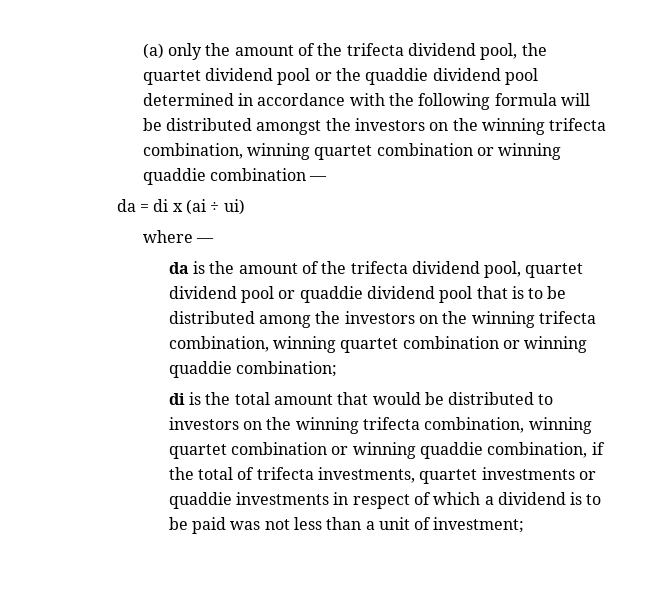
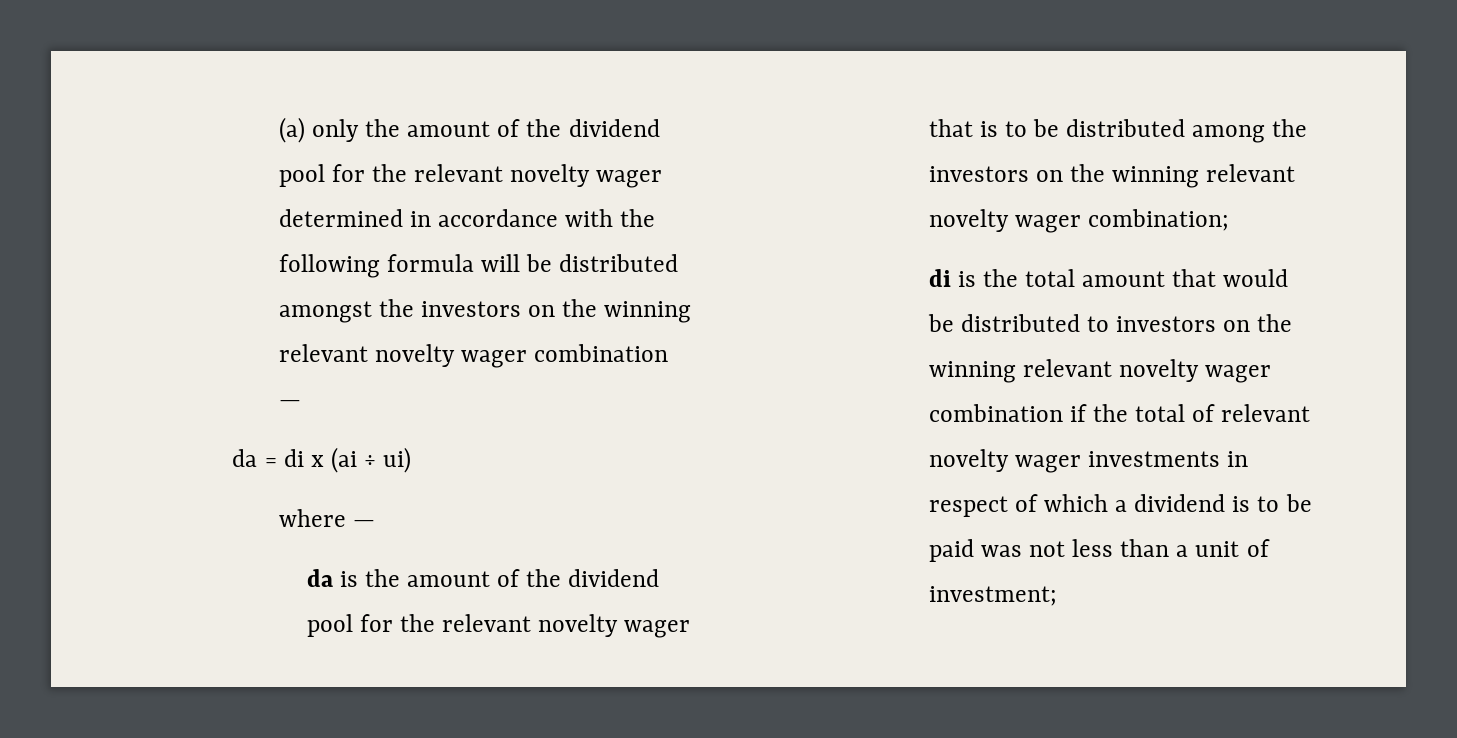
[346,43,547,60] [142,68,538,85] trifecta dividend pool, the quartet dividend pool or the quaddie dividend pool -> [568,119,660,137] [278,164,663,188] dividend pool for the relevant novelty wager
[549,118,607,131] [142,143,562,160] [142,168,206,185] trifecta combination, winning quartet combination or winning quaddie -> [278,344,528,368] relevant novelty wager
[350,261,584,278] [168,286,473,303] trifecta dividend pool, quartet dividend pool or quaddie dividend pool -> [568,569,660,587] [306,614,691,638] dividend pool for the relevant novelty wager
[538,311,596,324] [168,336,588,353] [168,361,232,378] trifecta combination, winning quartet combination or winning quaddie -> [1206,164,1296,182] [928,209,1081,233] relevant novelty wager
[362,417,592,434] [168,442,605,459] [168,467,596,484] [168,492,232,509] trifecta combination, winning quartet combination or winning quaddie combination, if the total of trifecta investments, quartet investments or quaddie -> [1022,359,1271,383] [928,404,1311,422] [928,449,1081,473] relevant novelty wager combination if the total of relevant novelty wager

